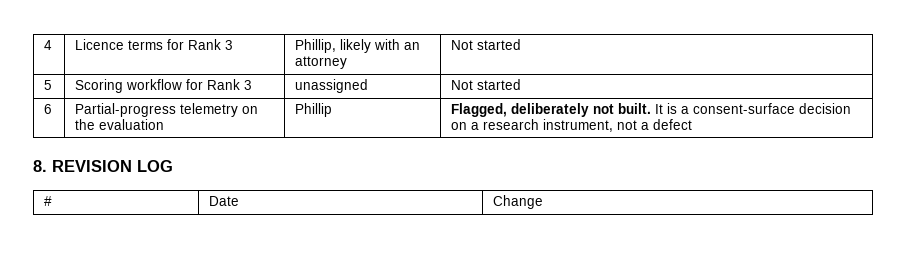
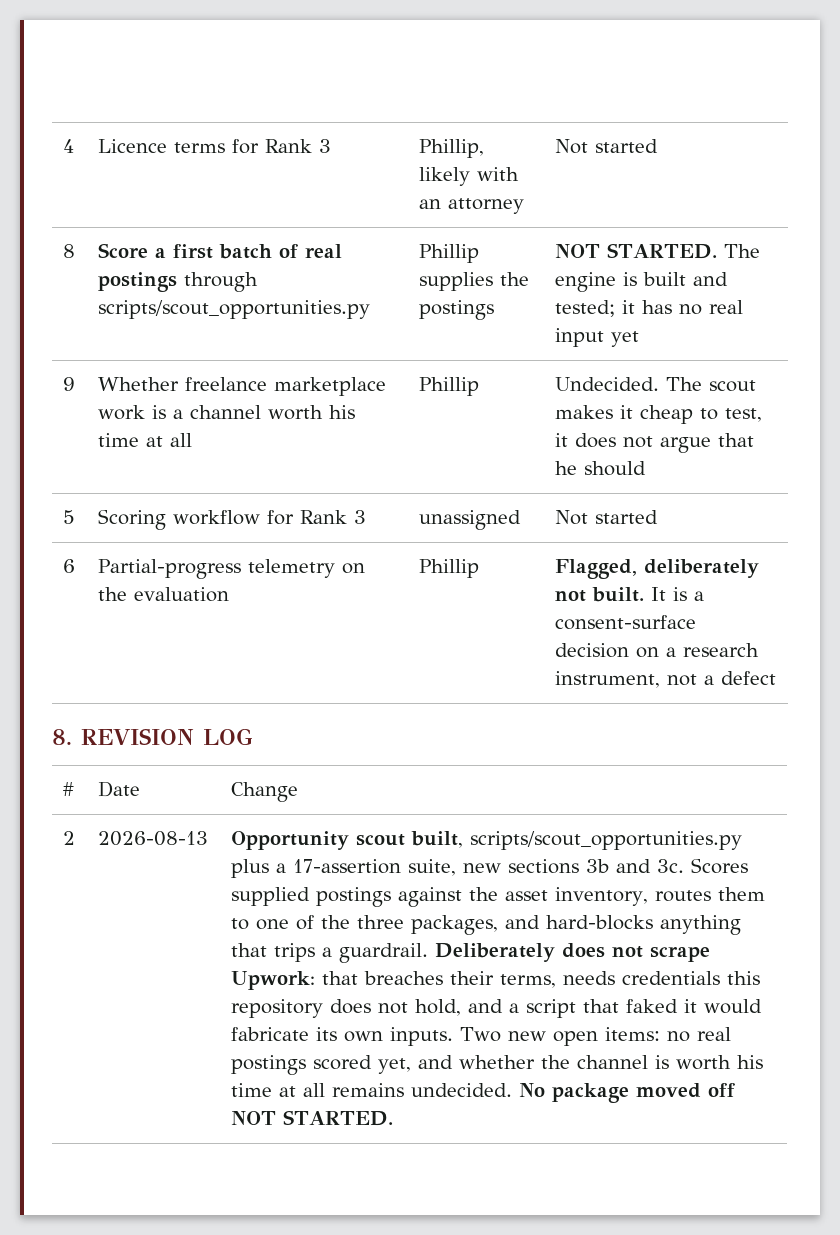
(522, 44) none -> [63,244,76,258] [98,243,343,259] [98,272,259,292] [98,300,371,319] [419,244,480,263] [419,272,530,291] [419,300,495,320] [555,243,761,259] [555,272,729,292] [555,300,744,317] [555,328,640,347] [63,377,76,391] [98,377,387,396] [98,405,356,420] [98,433,193,447] [419,377,480,396] [555,377,757,392] [555,405,763,424] [555,433,755,453] [555,461,647,476] // 8 | Score a first batch of real postings through scripts/scout_opportunities.py | Phillip supplies the postings | NOT STARTED. The engine is built and tested; it has no real input yet // 9 | Whether freelance marketplace work is a channel worth his time at all | Phillip | Undecided. The scout makes it cheap to test, it does not argue that he should
(544, 202) none -> [63,831,76,845] [98,831,209,846] [231,831,743,850] [231,858,749,878] [231,887,766,907] [231,915,742,935] [231,943,711,963] [231,971,761,990] [231,999,763,1018] [231,1027,732,1046] [231,1055,764,1075] [231,1083,736,1103] [231,1110,394,1126] // 2 | 2026-08-13 | Opportunity scout built, scripts/scout_opportunities.py plus a 17-assertion suite, new sections 3b and 3c. Scores supplied postings against the asset inventory, routes them to one of the three packages, and hard-blocks anything that trips a guardrail. Deliberately does not scrape Upwork: that breaches their terms, needs credentials this repository does not hold, and a script that faked it would fabricate its own inputs. Two new open items: no real postings scored yet, and whether the channel is worth his time at all remains undecided. No package moved off NOT STARTED.

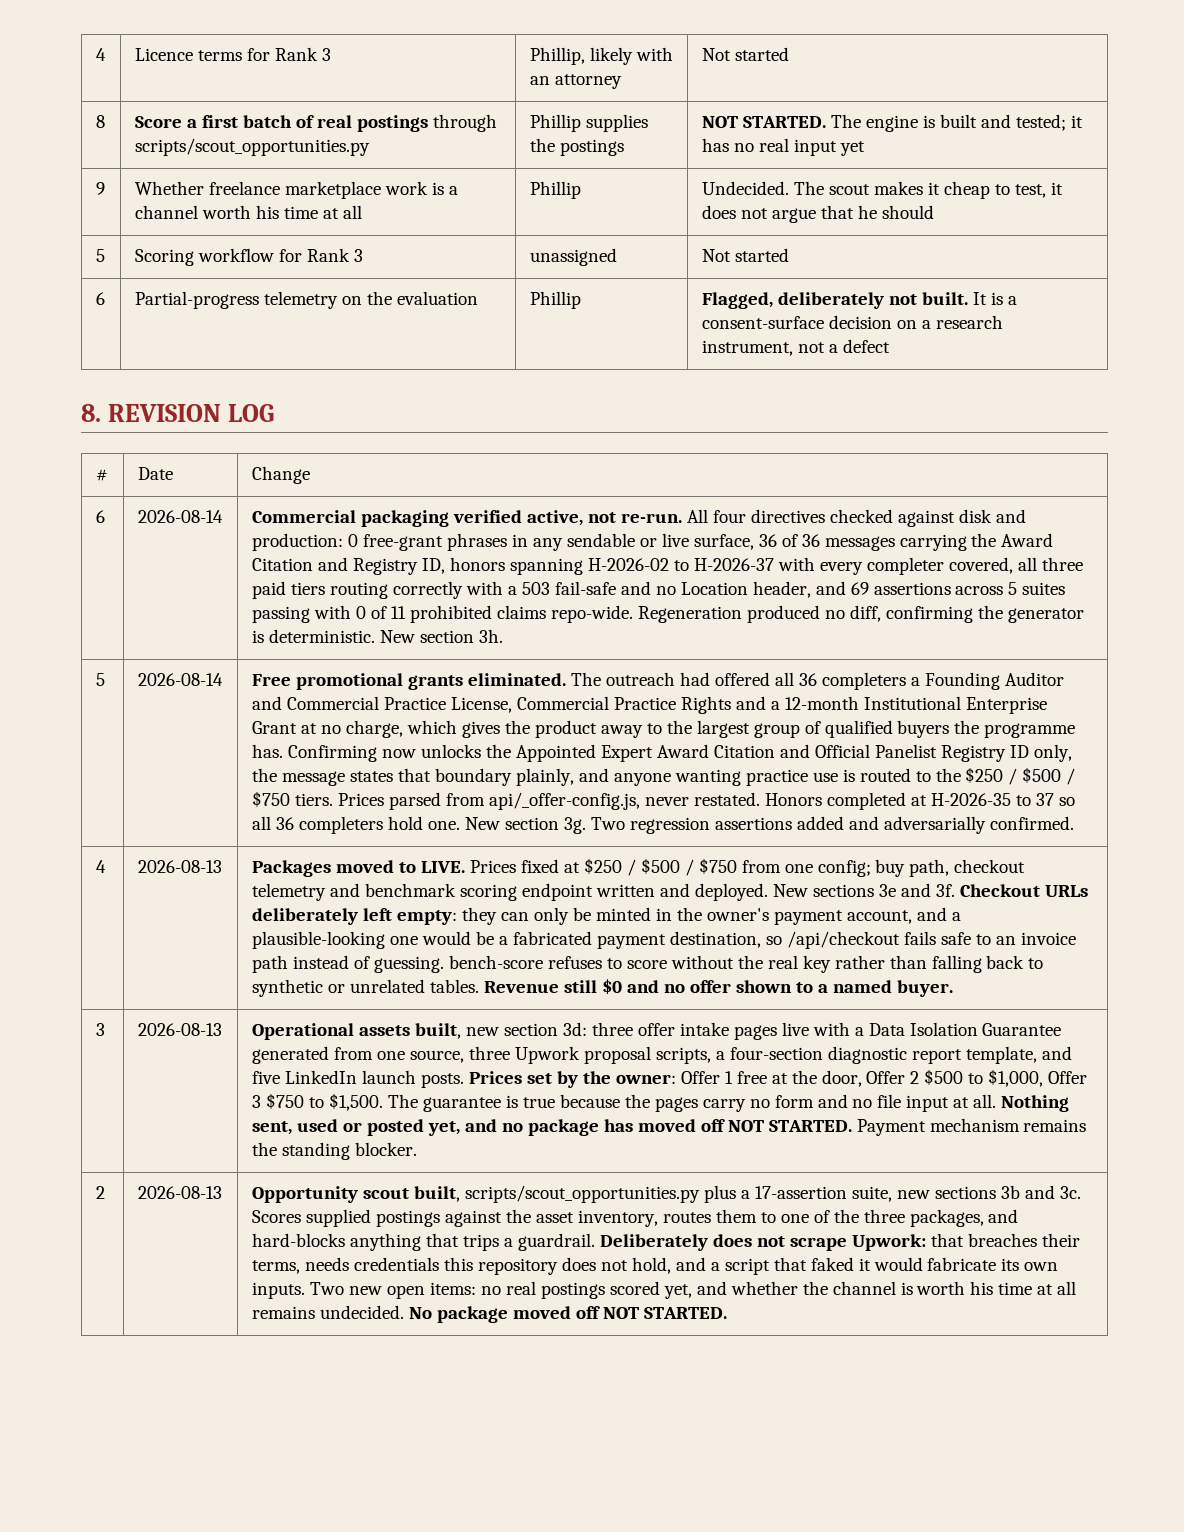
(299, 792) none -> [95,510,105,523] [137,510,223,523] [251,509,1026,527] [251,533,1054,551] [251,557,1083,575] [251,581,1066,599] [251,605,1084,623] [251,629,503,643] [95,673,105,686] [137,673,223,686] [251,672,1064,690] [251,696,1047,714] [251,720,1076,738] [251,744,1072,762] [251,767,1076,786] [251,791,1075,810] [251,816,1074,834] [95,860,106,873] [137,860,222,873] [251,858,1026,877] [251,883,1088,901] [251,907,961,925] [251,931,1076,949] [251,955,1044,973] [251,979,953,997] [95,1023,105,1036] [137,1023,222,1036] [251,1022,1062,1040] [251,1046,1072,1064] [251,1069,1088,1088] [251,1093,1070,1112] [251,1118,1087,1136] [251,1142,417,1160] // 6 | 2026-08-14 | Commercial packaging verified active, not re-run. All four directives checked against disk and production: 0 free-grant phrases in any sendable or live surface, 36 of 36 messages carrying the Award Citation and Registry ID, honors spanning H-2026-02 to H-2026-37 with every completer covered, all three paid tiers routing correctly with a 503 fail-safe and no Location header, and 69 assertions across 5 suites passing with 0 of 11 prohibited claims repo-wide. Regeneration produced no diff, confirming the generator is deterministic. New section 3h. // 5 | 2026-08-14 | Free promotional grants eliminated. The outreach had offered all 36 completers a Founding Auditor and Commercial Practice License, Commercial Practice Rights and a 12-month Institutional Enterprise Grant at no charge, which gives the product away to the largest group of qualified buyers the programme has. Confirming now unlocks the Appointed Expert Award Citation and Official Panelist Registry ID only, the message states that boundary plainly, and anyone wanting practice use is routed to the $250 / $500 / $750 tiers. Prices parsed from api/_offer-config.js, never restated. Honors completed at H-2026-35 to 37 so all 36 completers hold one. New section 3g. Two regression assertions added and adversarially confirmed. // 4 | 2026-08-13 | Packages moved to LIVE. Prices fixed at $250 / $500 / $750 from one config; buy path, checkout telemetry and benchmark scoring endpoint written and deployed. New sections 3e and 3f. Checkout URLs deliberately left empty: they can only be minted in the owner's payment account, and a plausible-looking one would be a fabricated payment destination, so /api/checkout fails safe to an invoice path instead of guessing. bench-score refuses to score without the real key rather than falling back to synthetic or unrelated tables. Revenue still $0 and no offer shown to a named buyer. // 3 | 2026-08-13 | Operational assets built, new section 3d: three offer intake pages live with a Data Isolation Guarantee generated from one source, three Upwork proposal scripts, a four-section diagnostic report template, and five LinkedIn launch posts. Prices set by the owner: Offer 1 free at the door, Offer 2 $500 to $1,000, Offer 3 $750 to $1,500. The guarantee is true because the pages carry no form and no file input at all. Nothing sent, used or posted yet, and no package has moved off NOT STARTED. Payment mechanism remains the standing blocker.

